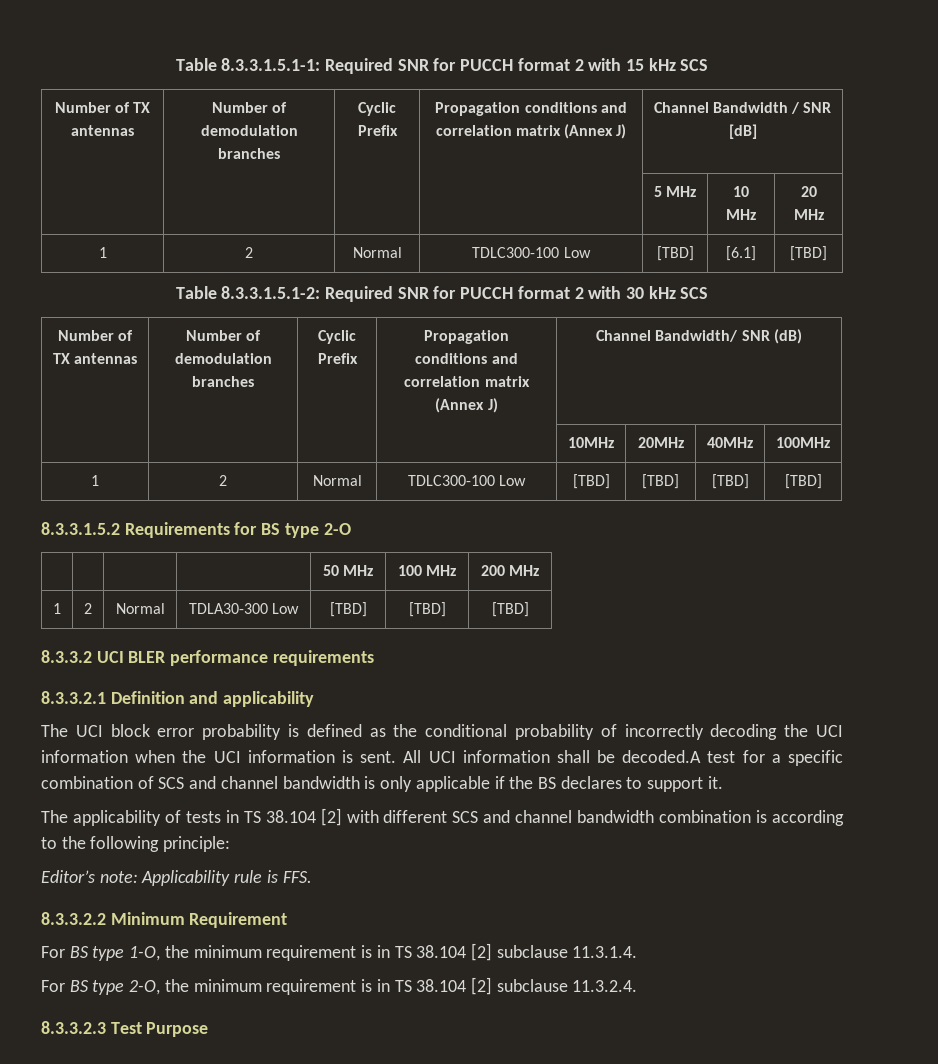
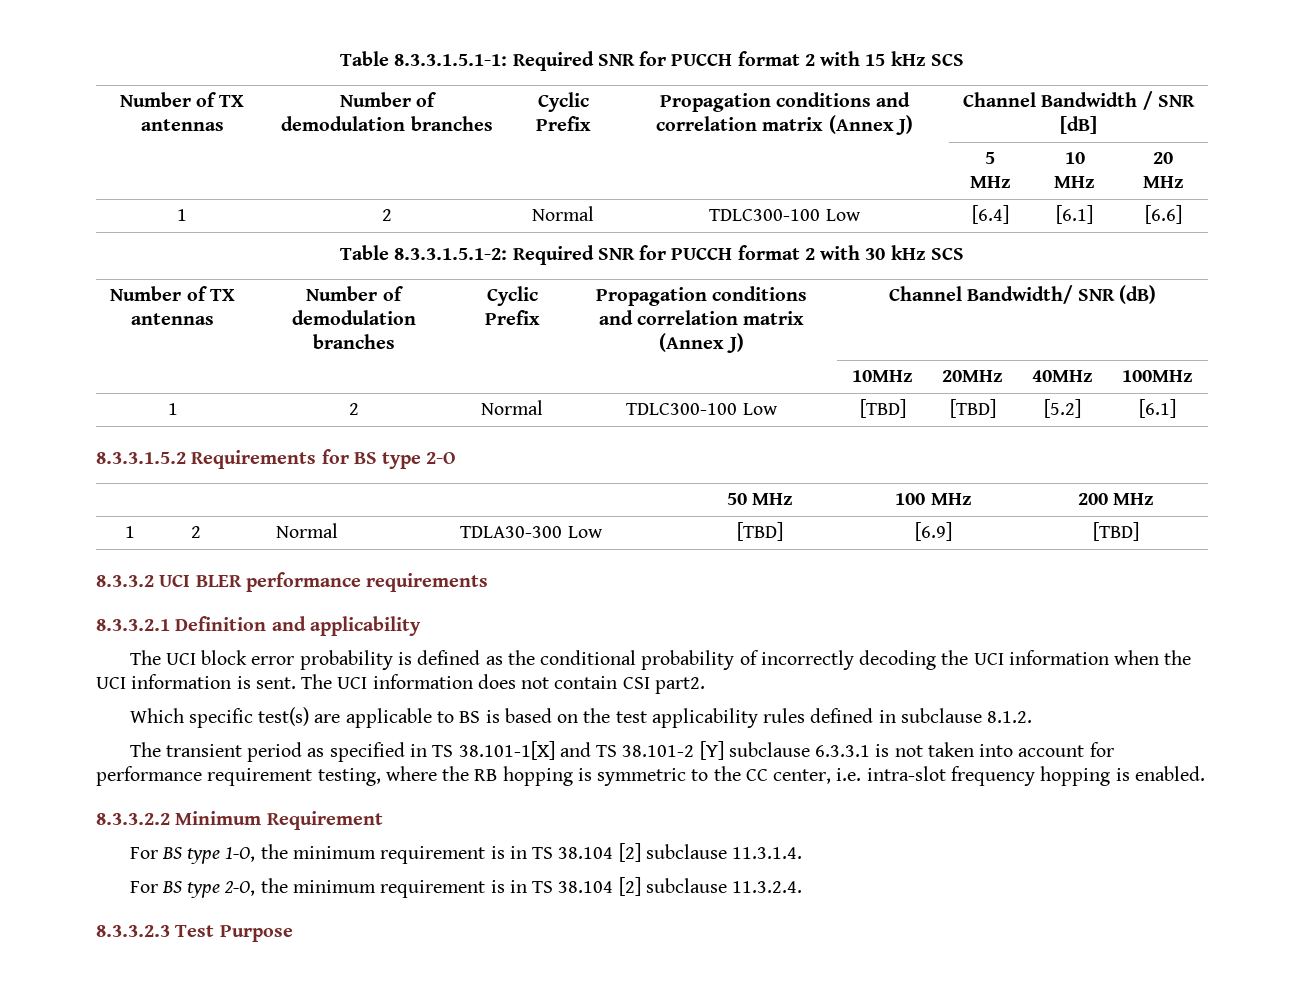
[656,246,694,261] [TBD] -> [971,205,1009,224] [6.4]
[790,246,827,261] [TBD] -> [1144,205,1182,224] [6.6]
[711,474,749,489] [784,474,822,489] [TBD] | [TBD] -> [1044,399,1081,418] [1139,399,1176,418] [5.2] | [6.1]
[408,602,446,617] [TBD] -> [915,522,952,541] [6.9]
[403,750,843,766] [41,776,723,792] [41,808,844,826] [41,836,231,852] [41,870,312,886] All UCI information shall be decoded.A test for a specific combination of SCS and channel bandwidth is only applicable if the BS declares to support it. // The applicability of tests in TS 38.104 [2] with different SCS and channel bandwidth combination is according to the following principle: // Editor’s note: Applicability rule is FFS. -> [301,674,705,694] [129,707,1033,728] [129,741,1114,762] [96,766,1205,786] The UCI information does not contain CSI part2. // Which specific test(s) are applicable to BS is based on the test applicability rules defined in subclause 8.1.2. // The transient period as specified in TS 38.101-1[X] and TS 38.101-2 [Y] subclause 6.3.3.1 is not taken into account for performance requirement testing, where the RB hopping is symmetric to the CC center, i.e. intra-slot frequency hopping is enabled.

